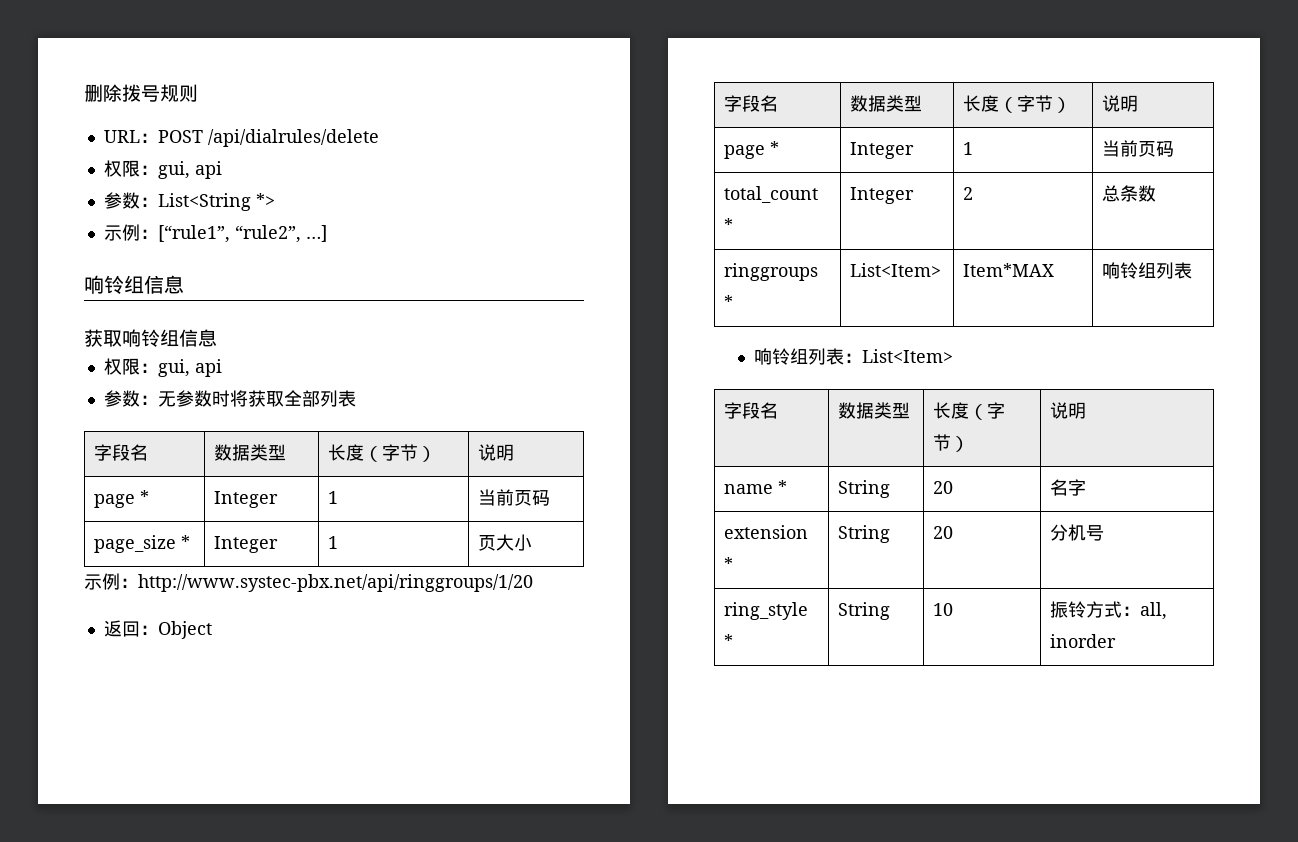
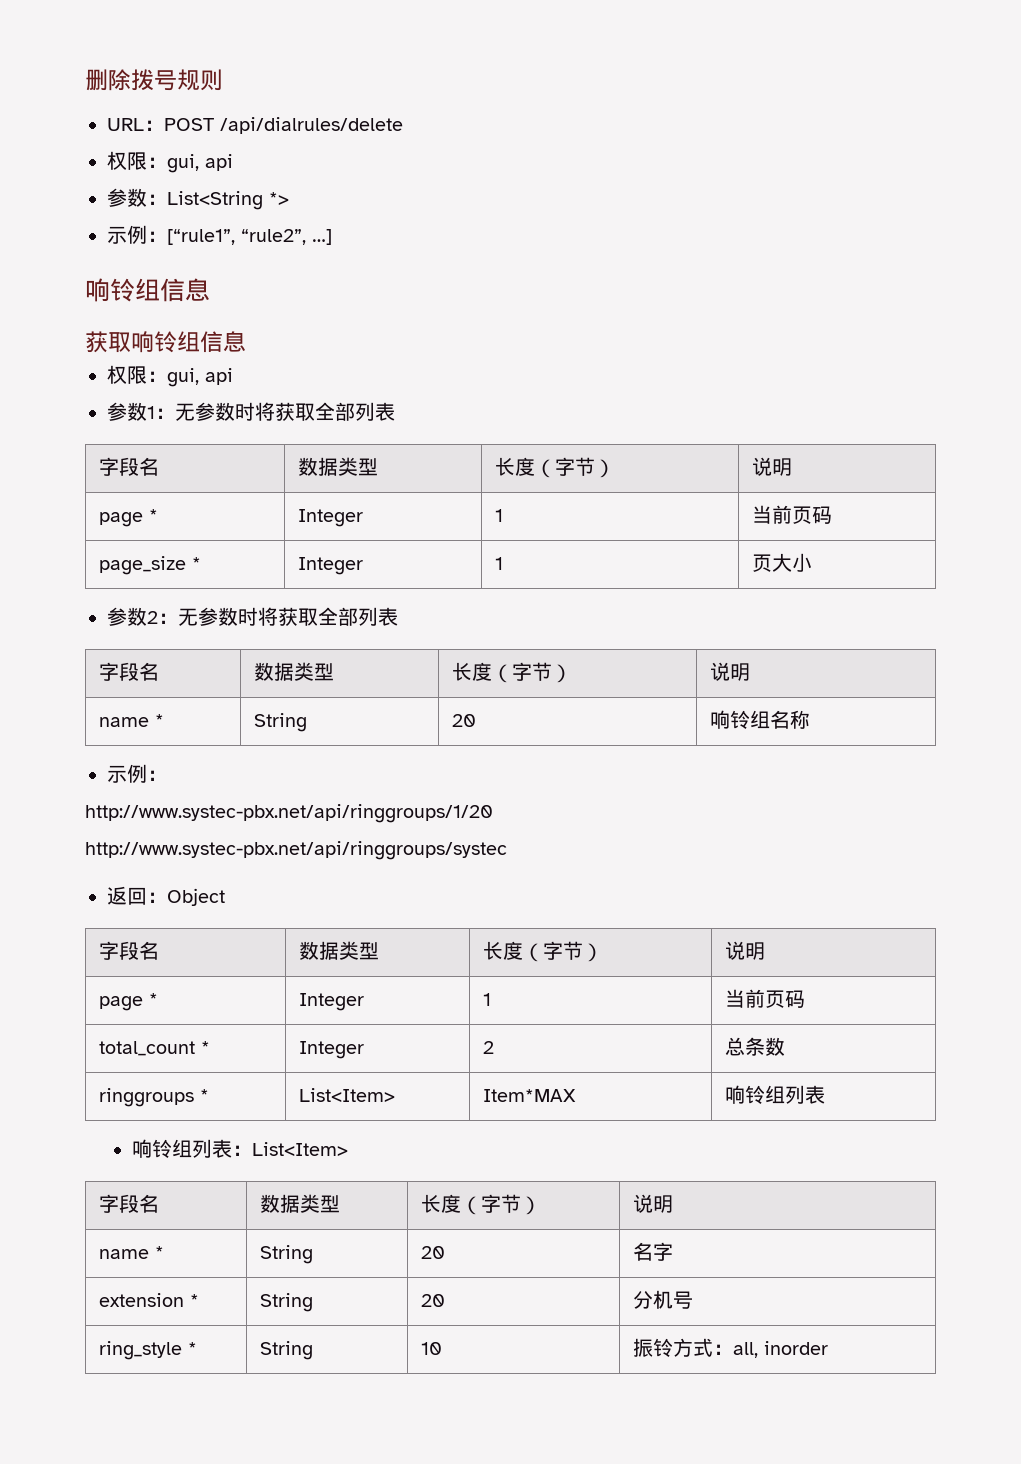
(140, 398) none -> [147,406,155,419] 1
[84,573,138,590] // 示例： -> [107,607,398,626] [98,662,159,681] [253,662,334,681] [451,662,572,683] [709,662,750,681] [98,714,164,727] [253,713,307,732] [451,714,476,727] [709,710,810,729] [107,764,167,783] // 参数2：无参数时将获取全部列表 // 字段名 | 数据类型 | 长度（字节） | 说明 // name * | String | 20 | 响铃组名称 // 示例： //
(533, 583) none -> [85,841,507,860] // http://www.systec-pbx.net/api/ringgroups/systec

